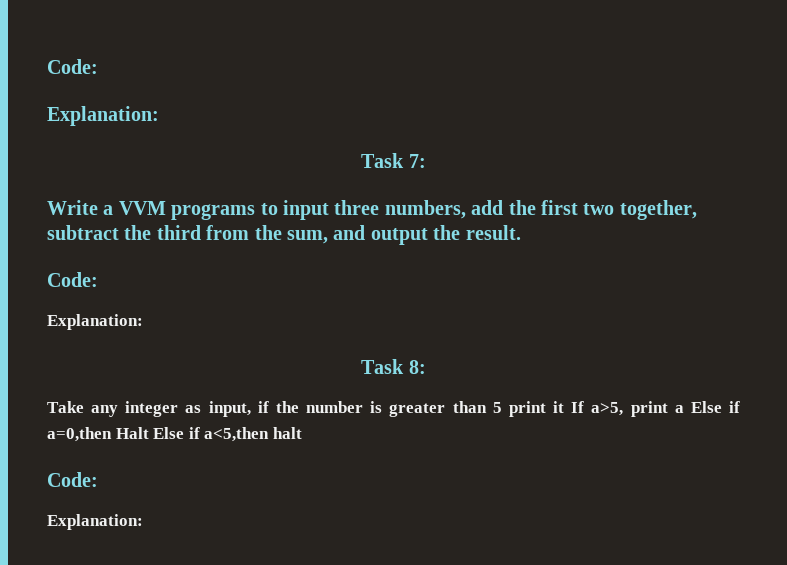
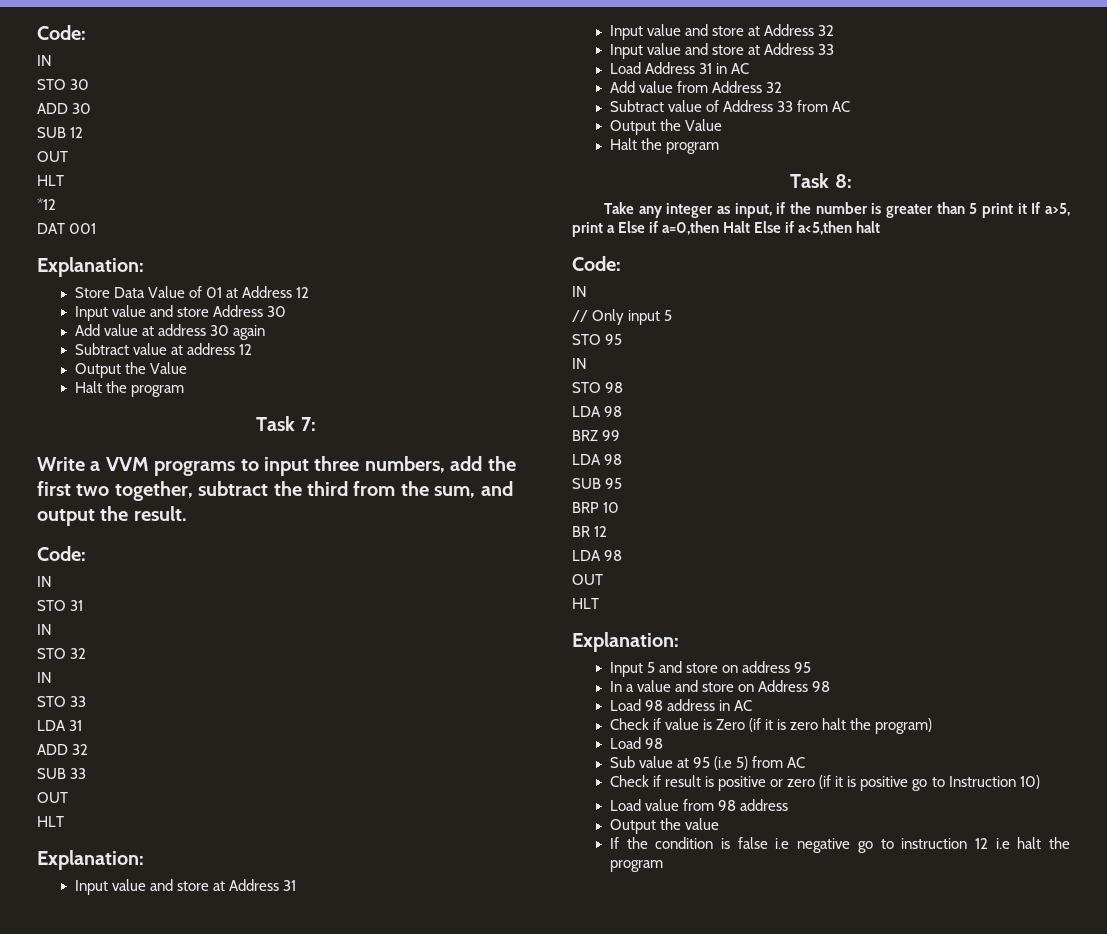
[47,59,98,74] [47,106,159,126] Code: // Explanation: -> [37,25,86,40] [37,55,52,66] [37,79,90,90] [37,103,92,114] [37,127,84,138] [37,151,68,162] [37,175,64,186] [37,198,56,210] [37,223,97,234] [37,257,144,277] [74,286,310,298] [74,305,287,321] [74,324,266,340] [74,343,253,355] [74,362,187,378] [74,381,184,397] Code: // IN // STO 30 // ADD 30 // SUB 12 // OUT // HLT // *12 // DAT 001 // Explanation: // Store Data Value of 01 at Address 12 // Input value and store Address 30 // Add value at address 30 again // Subtract value at address 12 // Output the Value // Halt the program
[47,314,143,330] Explanation: -> [37,576,52,587] [37,600,84,611] [37,624,52,635] [37,648,87,659] [37,672,52,683] [37,696,87,707] [37,720,83,731] [37,744,89,755] [37,768,87,779] [37,792,68,803] [37,816,64,827] [37,850,144,870] [74,879,297,895] [609,24,835,40] [609,43,835,59] [609,62,750,74] [609,81,783,93] [609,100,851,112] [609,119,722,135] [609,138,719,154] IN // STO 31 // IN // STO 32 // IN // STO 33 // LDA 31 // ADD 32 // SUB 33 // OUT // HLT // Explanation: // Input value and store at Address 31 // Input value and store at Address 32 // Input value and store at Address 33 // Load Address 31 in AC // Add value from Address 32 // Subtract value of Address 33 from AC // Output the Value // Halt the program
[47,514,143,530] Explanation: -> [572,286,587,297] [572,309,673,325] [572,334,623,345] [572,358,587,369] [572,382,624,393] [572,406,623,417] [572,430,621,441] [572,454,623,465] [572,478,623,489] [572,502,620,513] [572,526,608,537] [572,550,623,561] [572,574,603,585] [572,598,599,609] [572,632,679,652] [609,661,812,677] [609,680,831,692] [609,699,753,711] [609,718,933,734] [609,737,663,749] [609,756,806,770] [609,775,1040,791] [609,799,789,811] [609,818,719,834] [609,837,1070,853] [609,860,663,872] IN // // Only input 5 // STO 95 // IN // STO 98 // LDA 98 // BRZ 99 // LDA 98 // SUB 95 // BRP 10 // BR 12 // LDA 98 // OUT // HLT // Explanation: // Input 5 and store on address 95 // In a value and store on Address 98 // Load 98 address in AC // Check if value is Zero (if it is zero halt the program) // Load 98 // Sub value at 95 (i.e 5) from AC // Check if result is positive or zero (if it is positive go to Instruction 10) // Load value from 98 address // Output the value // If the condition is false i.e negative go to instruction 12 i.e halt the program

